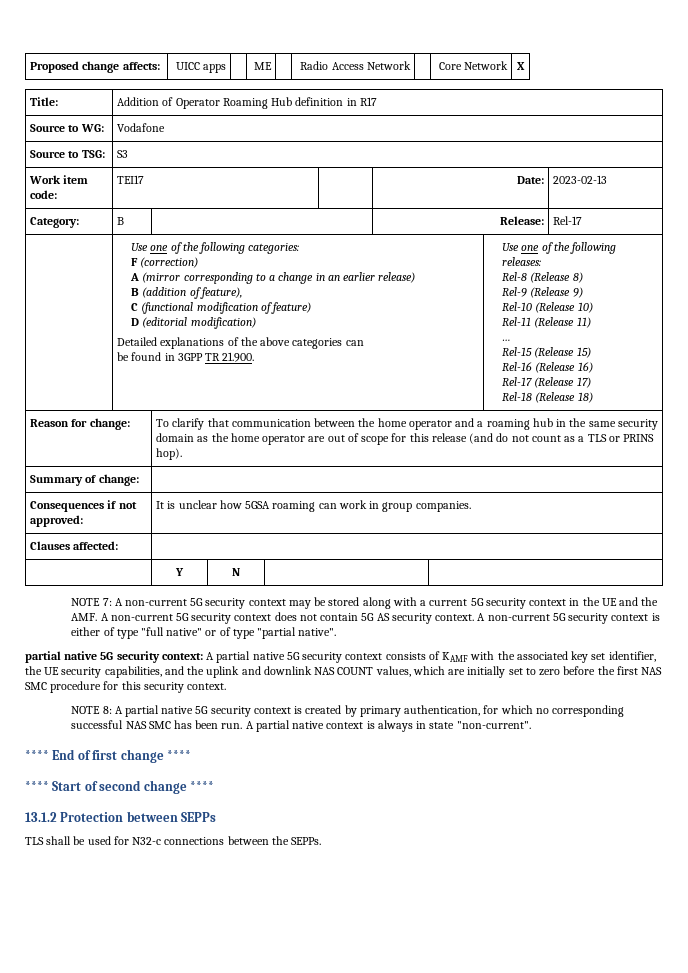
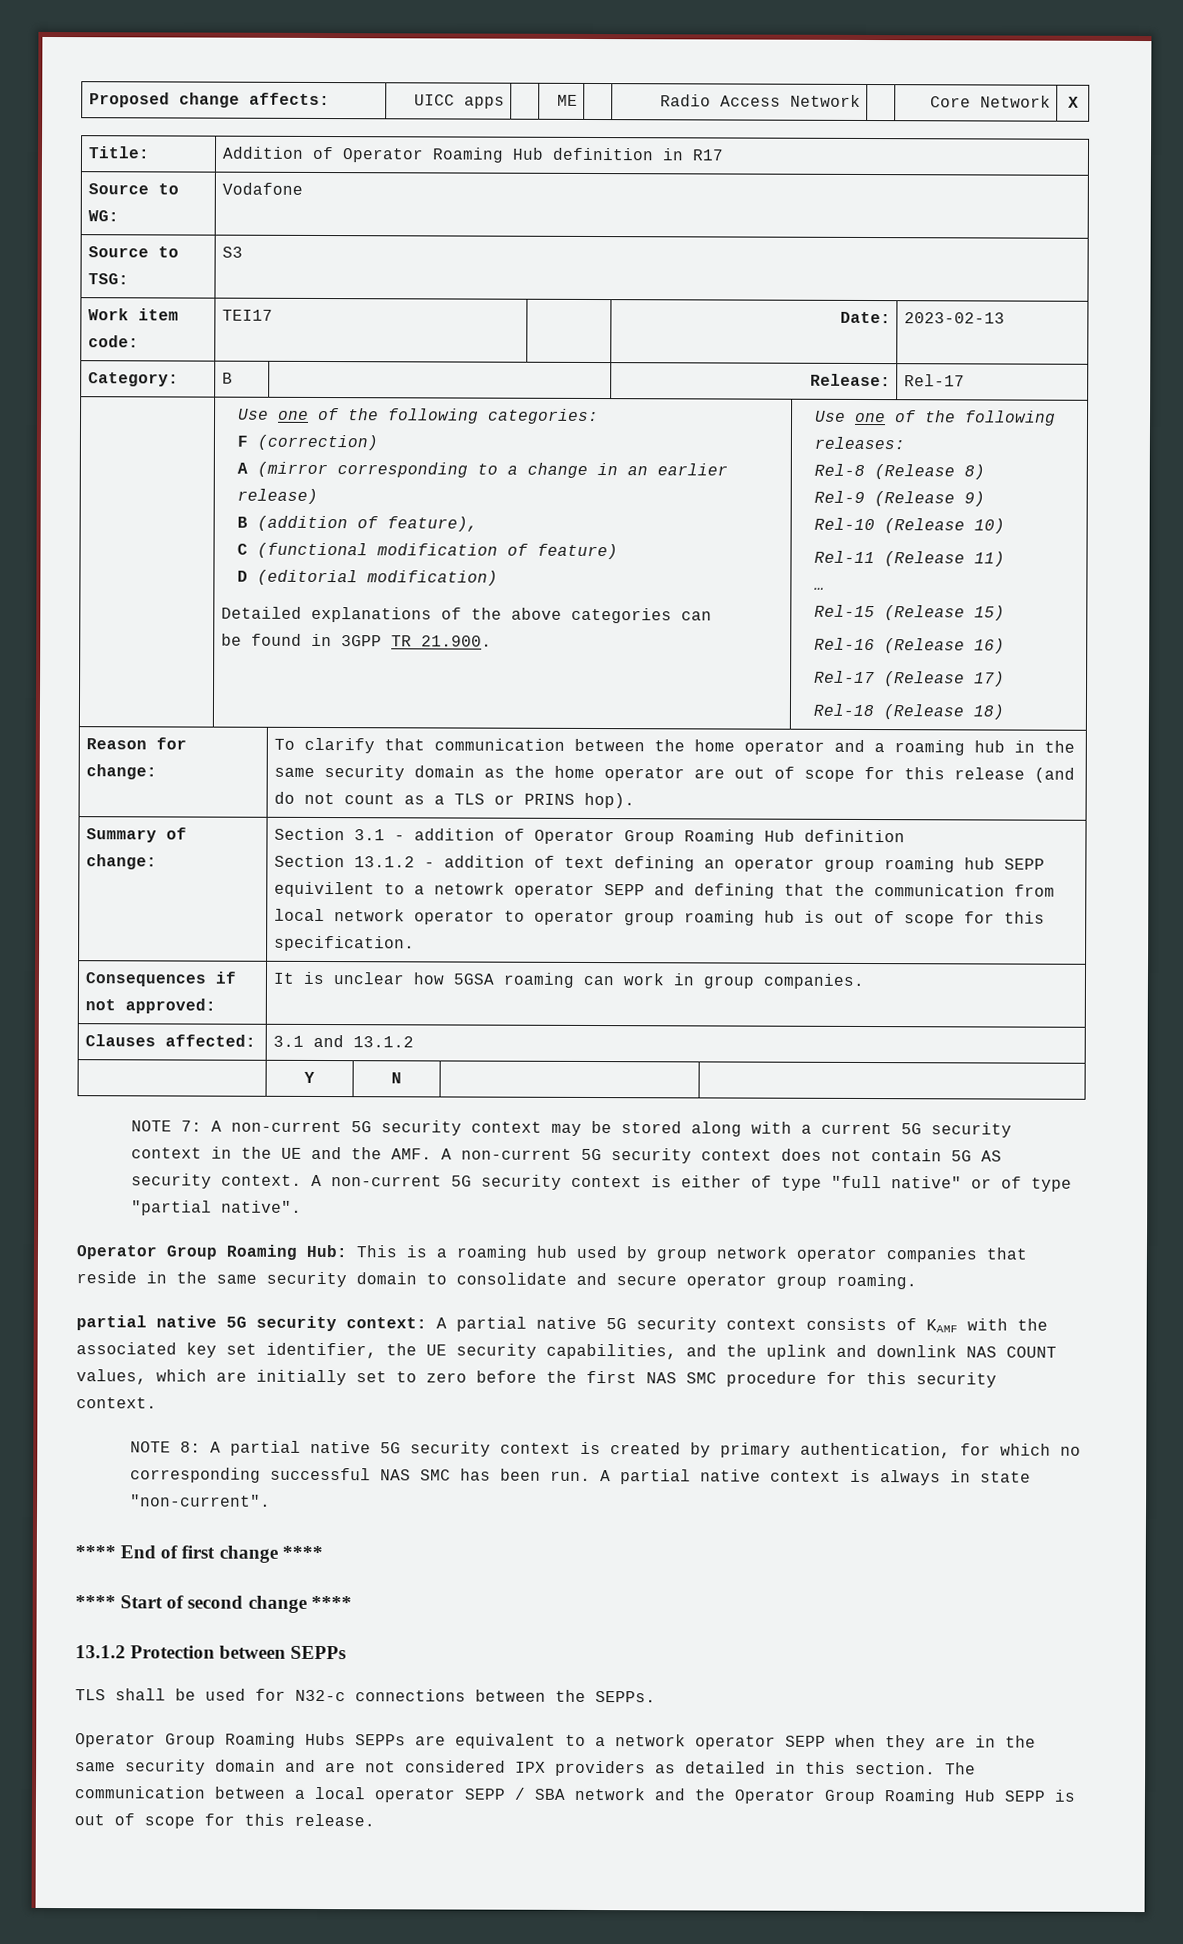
(139, 480) none -> [273,827,905,845] [273,854,1045,873] [273,881,1055,899] [273,908,1045,927] [273,935,415,952] Section 3.1 - addition of Operator Group Roaming Hub definition // Section 13.1.2 - addition of text defining an operator group roaming hub SEPP equivilent to a netowrk operator SEPP and defining that the communication from local network operator to operator group roaming hub is out of scope for this specification.
(119, 545) none -> [272,1034,414,1048] 3.1 and 13.1.2
(337, 632) none -> [76,1244,1027,1263] [76,1271,917,1290] // Operator Group Roaming Hub: This is a roaming hub used by group network operator companies that reside in the same security domain to consolidate and secure operator group roaming.
(322, 841) none -> [75,1732,1036,1751] [75,1759,976,1777] [74,1786,1076,1805] [74,1813,375,1829] // Operator Group Roaming Hubs SEPPs are equivalent to a network operator SEPP when they are in the same security domain and are not considered IPX providers as detailed in this section. The communication between a local operator SEPP / SBA network and the Operator Group Roaming Hub SEPP is out of scope for this release.

